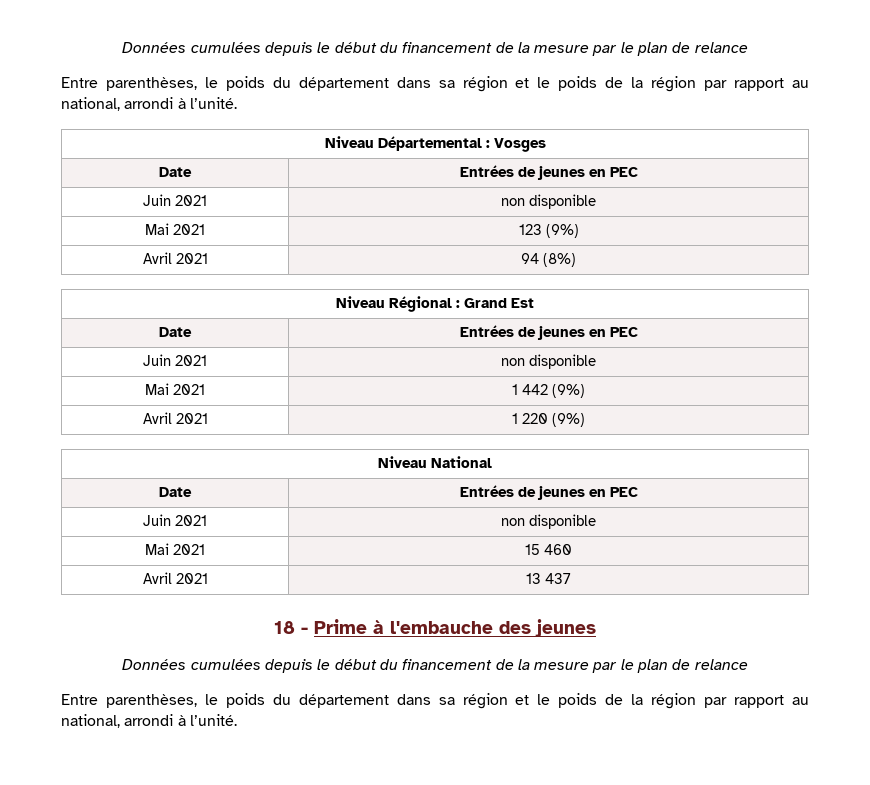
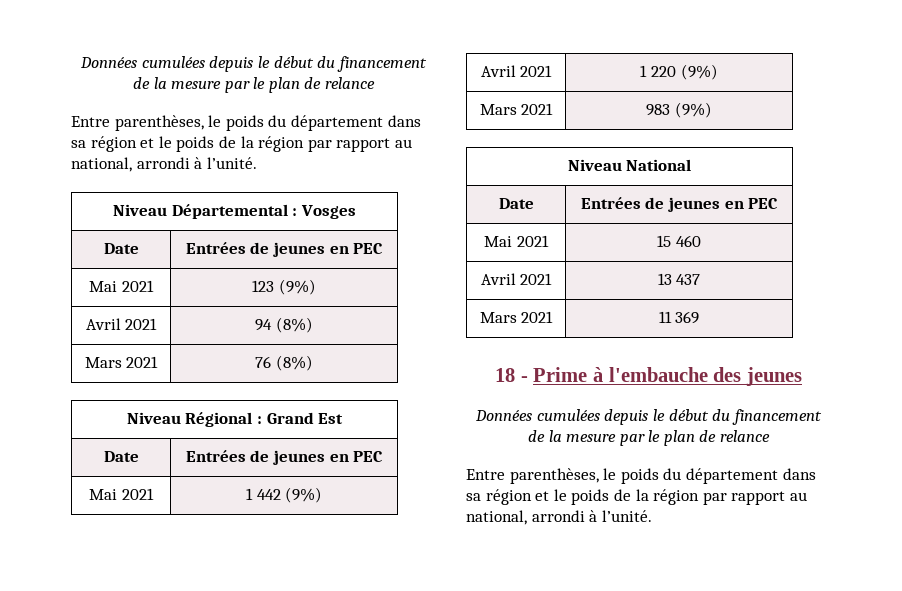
[143,194,207,206] [501,194,596,209] // Juin 2021 | non disponible -> (384, 248) none
(576, 260) none -> [84,356,159,368] [255,355,313,371] // Mars 2021 | 76 (8%)
[143,354,207,366] [501,354,596,369] // Juin 2021 | non disponible -> (384, 456) none
(585, 420) none -> [479,103,554,115] [646,102,712,118] // Mars 2021 | 983 (9%)
[143,514,207,526] [501,514,596,529] // Juin 2021 | non disponible -> (779, 203) none
(571, 578) none -> [479,311,554,323] [658,311,700,324] // Mars 2021 | 11 369

